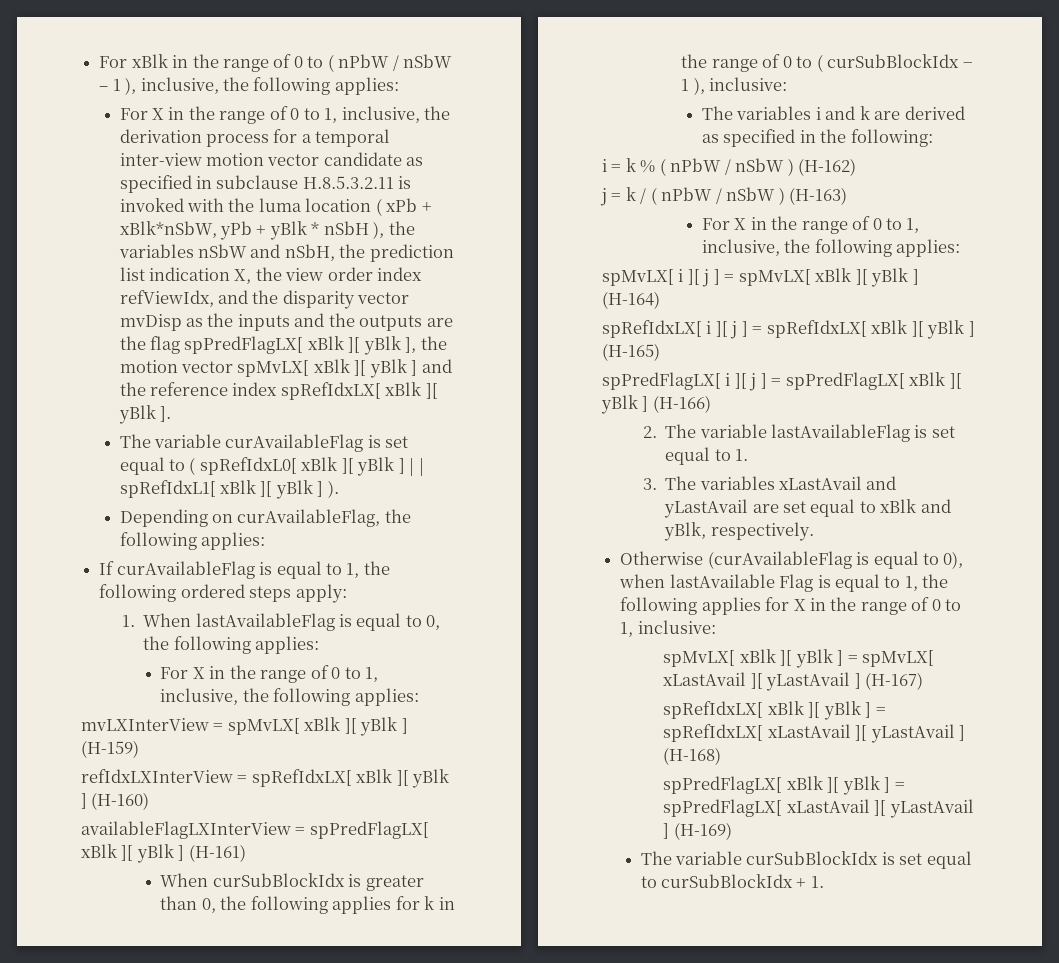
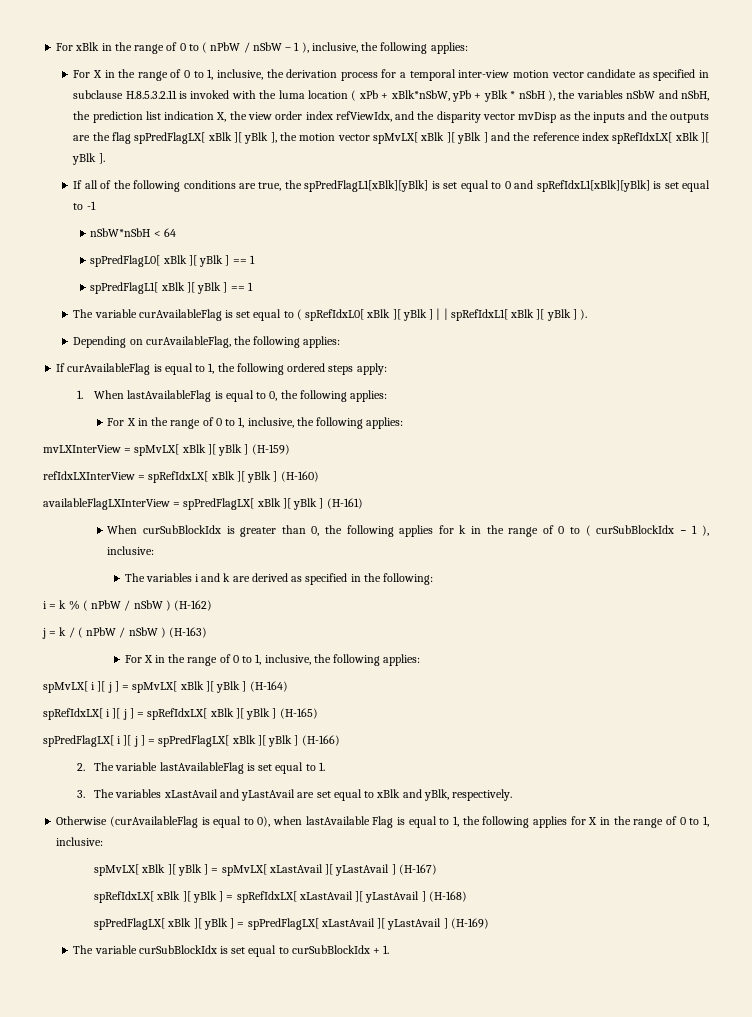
(172, 414) none -> [73,180,710,192] [73,201,96,210] [90,228,176,237] [90,255,255,267] [90,282,253,294] // If all of the following conditions are true, the spPredFlagL1[xBlk][yBlk] is set equal to 0 and spRefIdxL1[xBlk][yBlk] is set equal to -1 // nSbW*nSbH < 64 // spPredFlagL0[ xBlk ][ yBlk ] == 1 // spPredFlagL1[ xBlk ][ yBlk ] == 1

